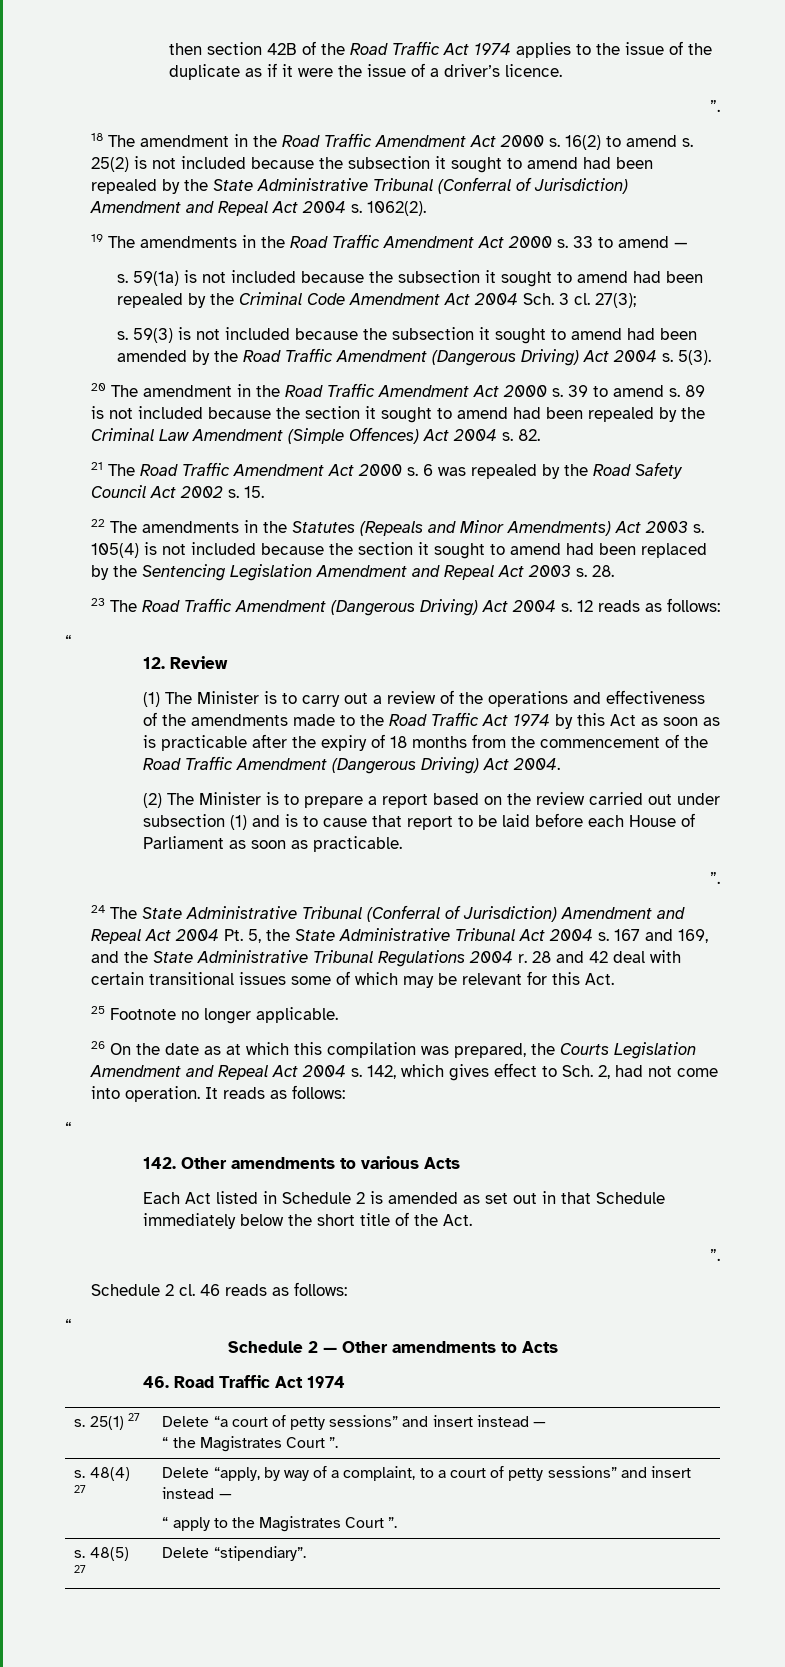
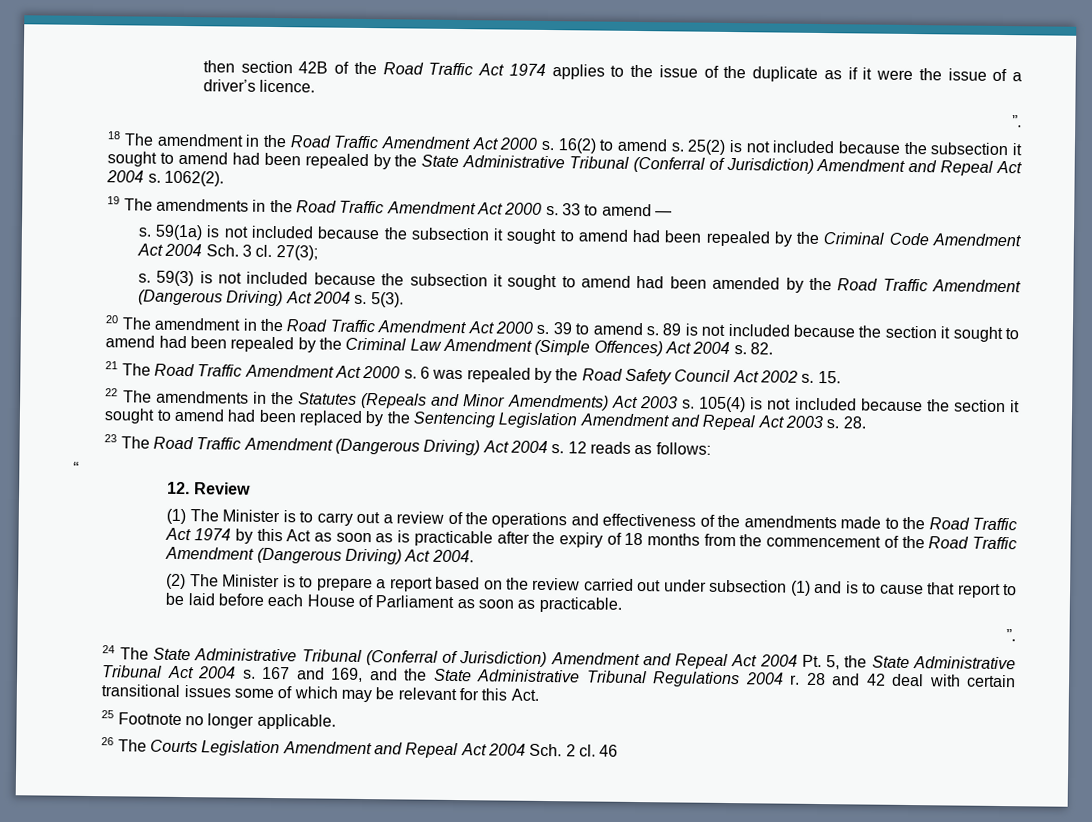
[109,1042,555,1058] On the date as at which this compilation was prepared, the -> [117,739,147,752] The
[350,1063,718,1081] [90,1085,345,1102] [65,1122,72,1134] [142,1156,460,1169] [142,1191,665,1204] [142,1212,472,1229] [710,1249,720,1261] [90,1282,347,1296] [65,1319,72,1331] [227,1341,558,1353] [142,1375,345,1388] [74,1413,140,1430] [162,1415,547,1430] [162,1436,339,1452] [74,1467,130,1481] [74,1485,87,1493] [162,1466,691,1481] [162,1487,232,1499] [162,1516,398,1532] [74,1547,129,1561] [74,1565,87,1573] [162,1546,306,1561] s. 142, which gives effect to Sch. 2, had not come into operation. It reads as follows: // “ // 142. Other amendments to various Acts // Each Act listed in Schedule 2 is amended as set out in that Schedule immediately below the short title of the Act. // ”. // Schedule 2 cl. 46 reads as follows: // “ // Schedule 2 — Other amendments to Acts // 46. Road Traffic Act 1974 // s. 25(1) 27 | Delete “a court of petty sessions” and insert instead — // “ the Magistrates Court ”. // s. 48(4) 27 | Delete “apply, by way of a complaint, to a court of petty sessions” and insert instead — // “ apply to the Magistrates Court ”. // s. 48(5) 27 | Delete “stipendiary”. -> [529,743,619,757] Sch. 2 cl. 46

